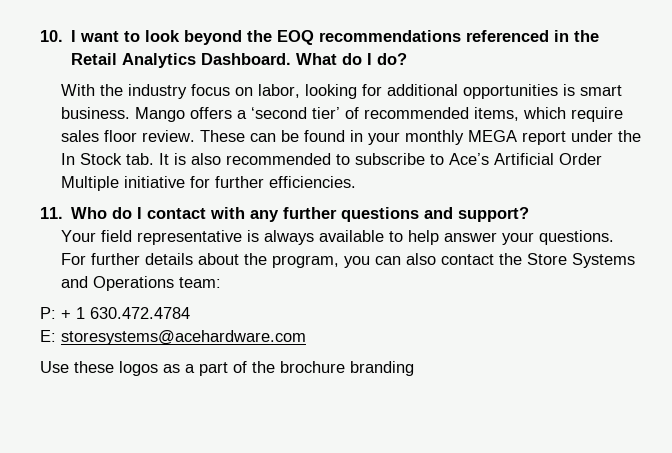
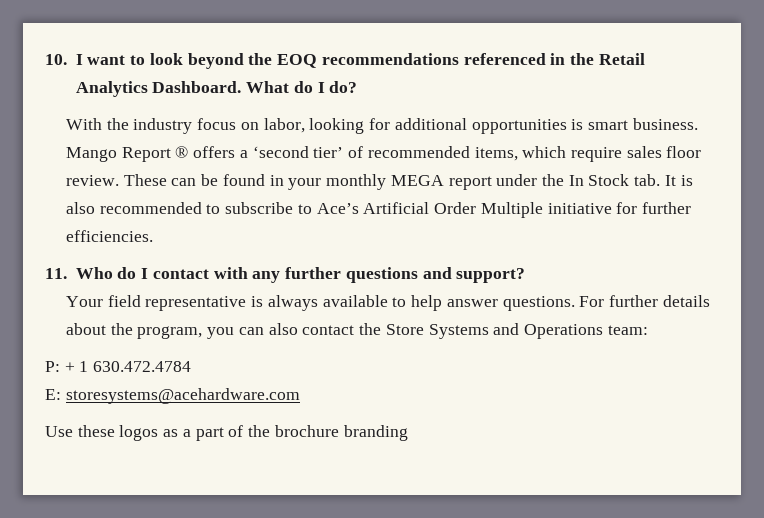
(185, 114) none -> [121,146,189,162] Report ®
[501,232,534,245] your -> (498, 303) none

